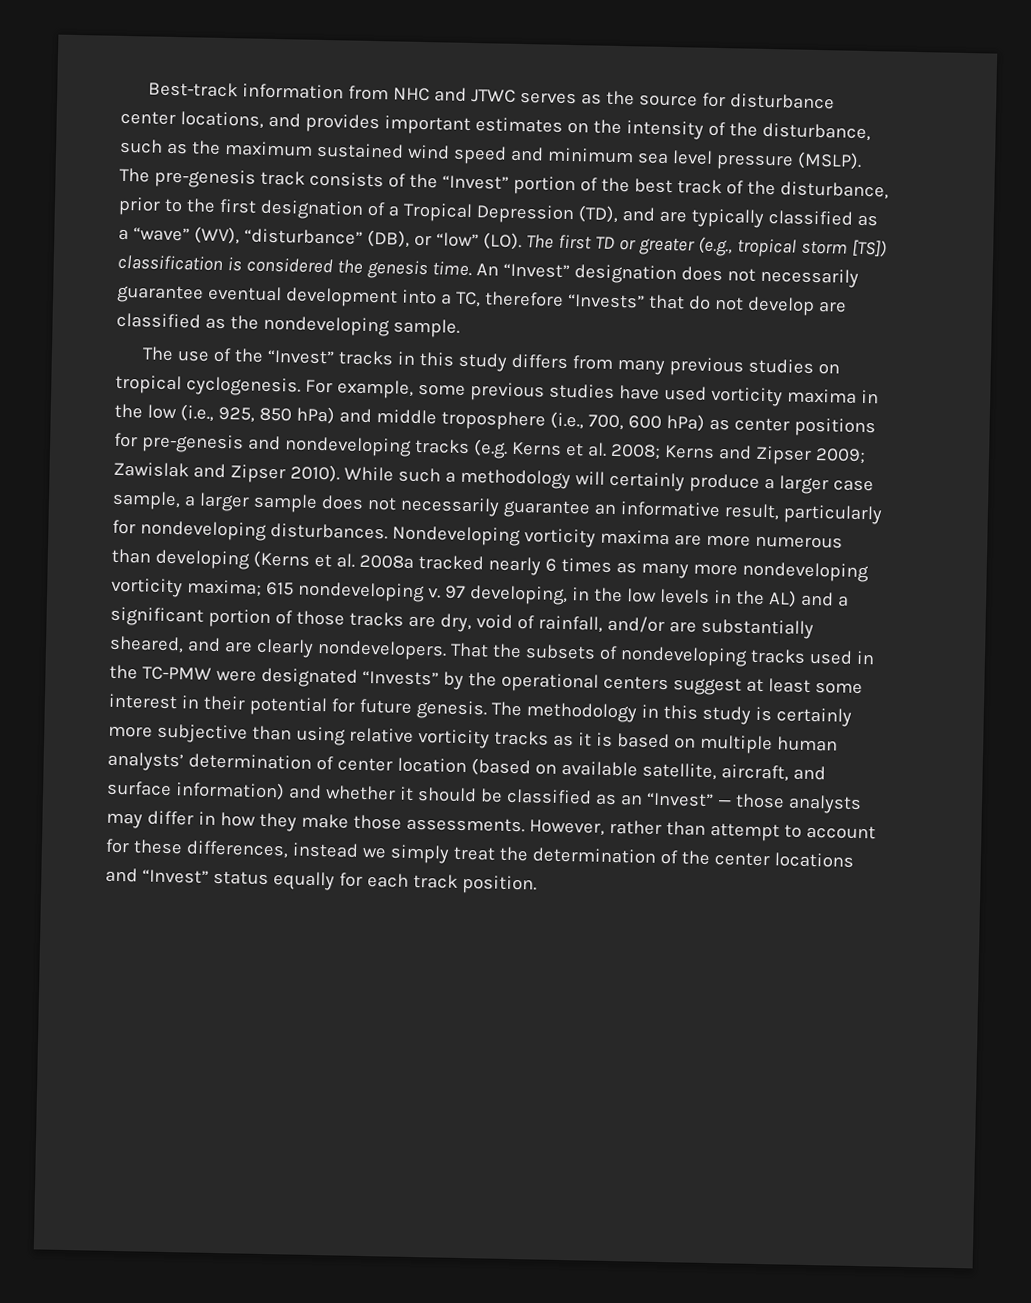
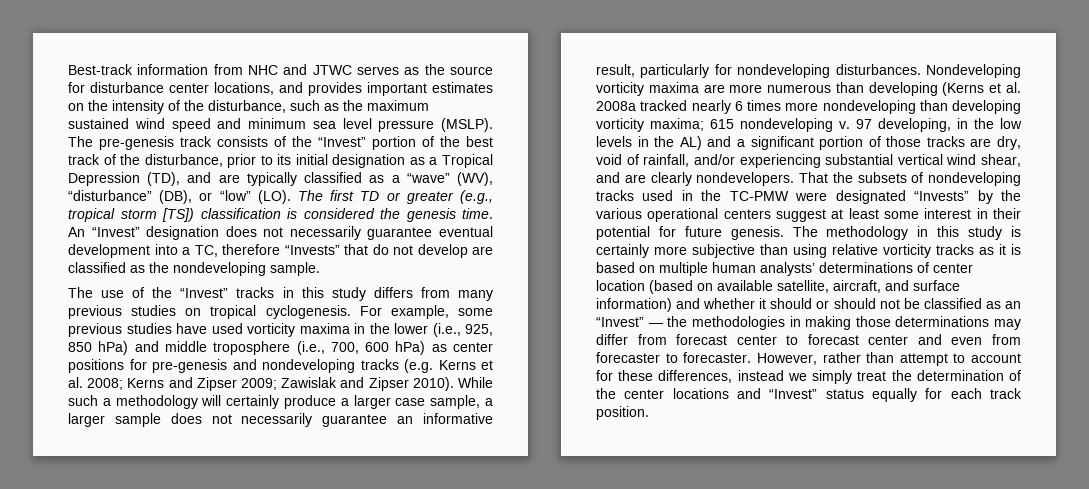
[185,198,386,220] the first designation of -> [277,154,425,168] its initial designation as
[146,404,177,420] low -> [394,323,428,334] lower
[615,561,869,583] as many more nondeveloping -> [785,100,1021,114] more nondeveloping than developing
[668,618,814,640] [109,635,184,654] are substantially sheared, -> [739,154,1021,168] experiencing substantial vertical wind shear,
(497, 679) none -> [596,208,642,219] various
[187,753,312,770] determination -> [819,262,913,273] determinations
(477, 795) none -> [816,298,900,309] or should not
[734,793,862,815] [106,810,525,833] those analysts may differ in how they make those assessments. -> [667,316,1021,330] [596,334,1021,345] [596,352,752,363] the methodologies in making those determinations may differ from forecast center to forecast center and even from forecaster to forecaster.

